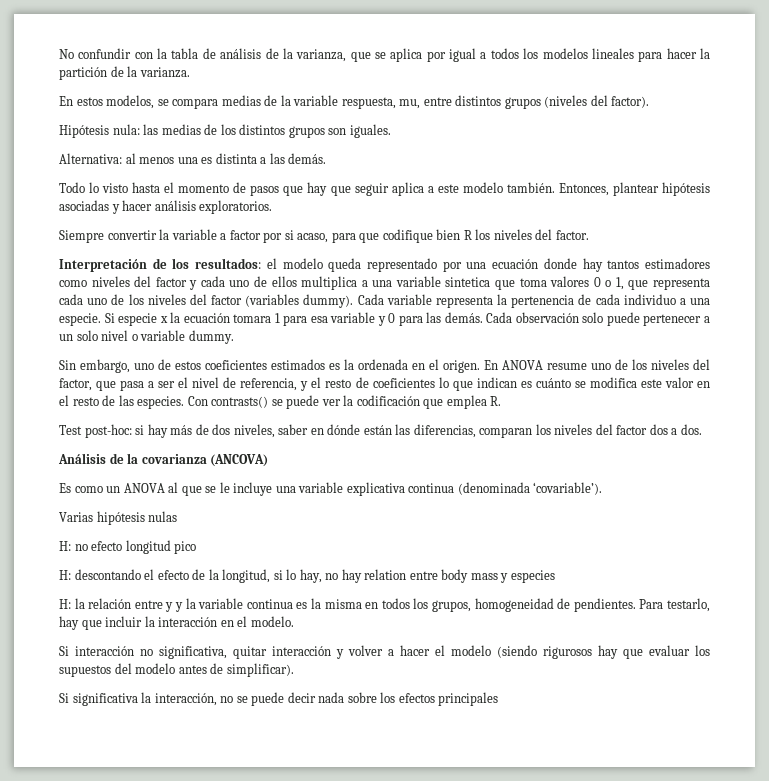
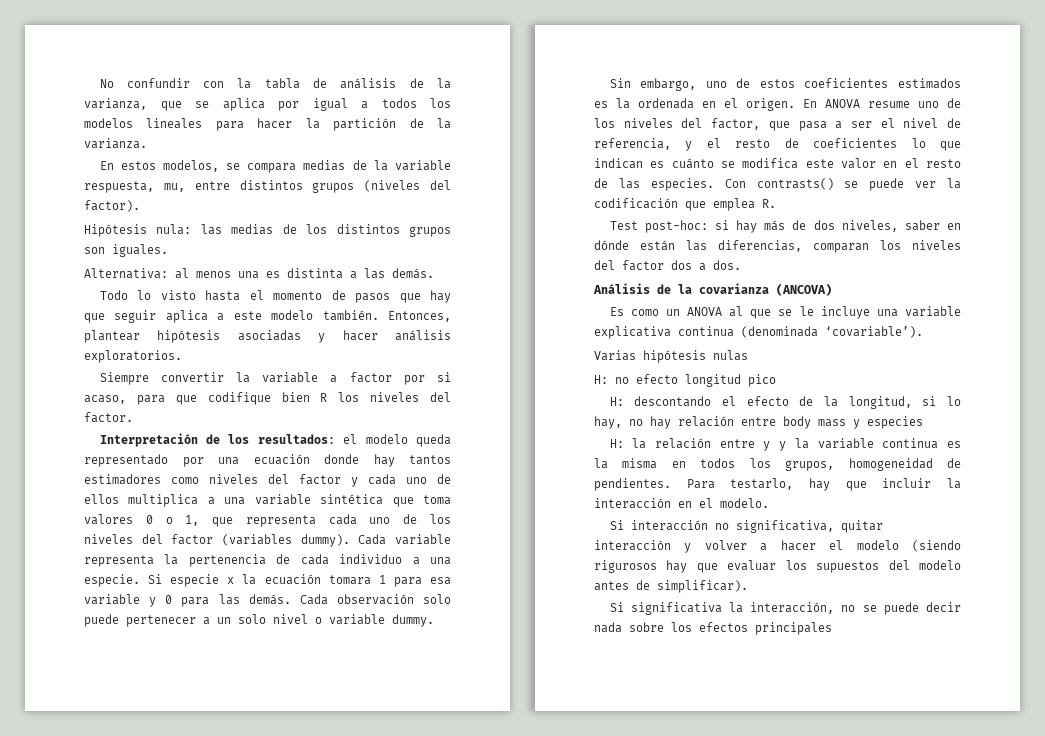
[445,277,491,287] sintetica -> [320,494,384,505] sintética
[364,569,407,580] relation -> [678,416,734,427] relación

